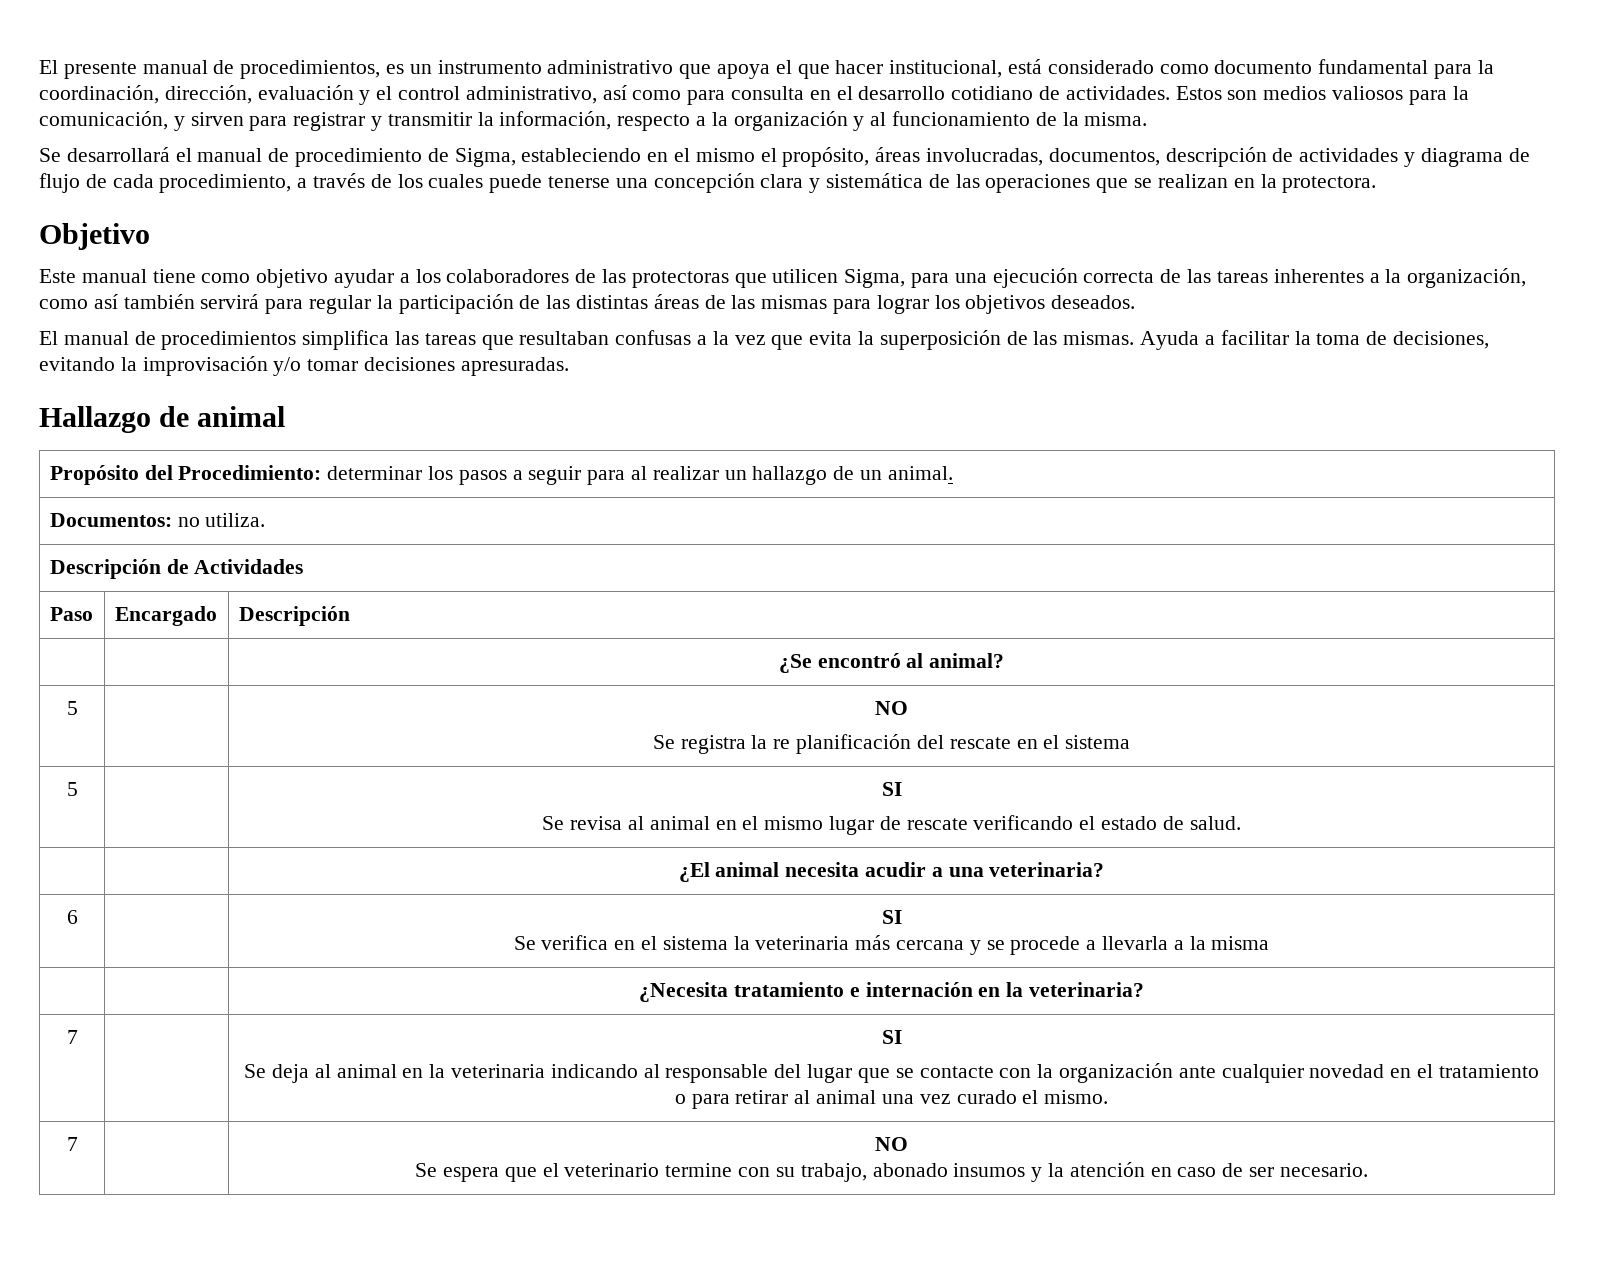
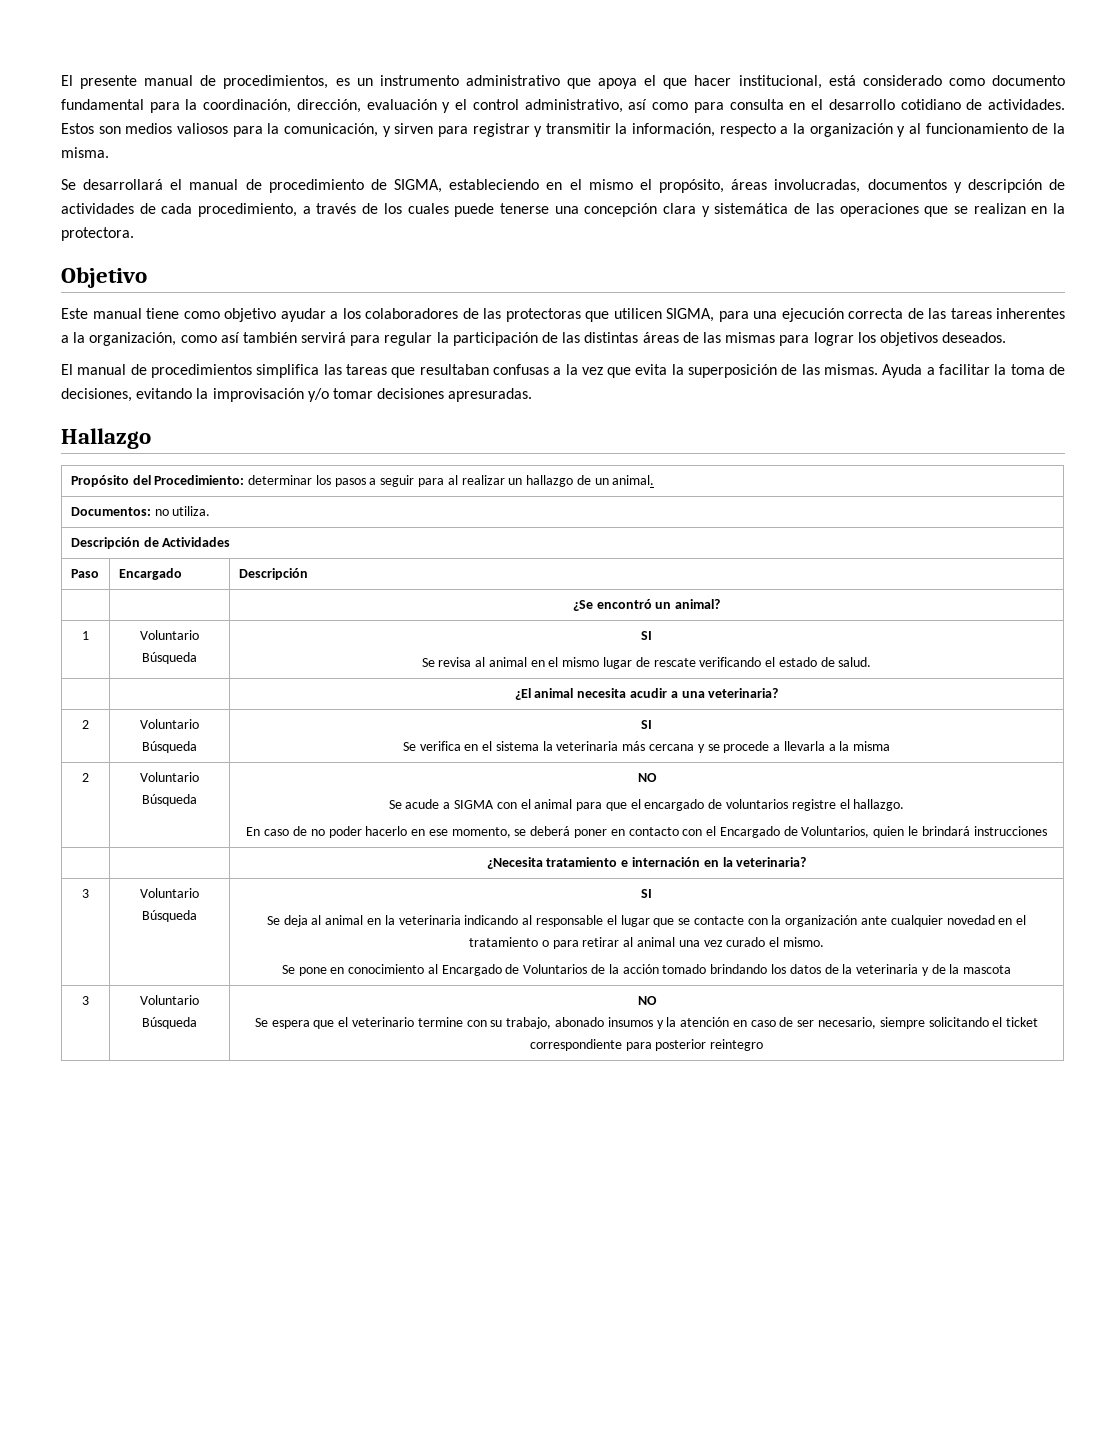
[454,148,516,167] Sigma, -> [394,179,443,193] SIGMA,
[1048,148,1160,166] documentos, -> [867,179,962,193] documentos y
[1404,148,1530,167] [39,173,80,193] y diagrama de flujo -> (134, 208) none
[844,269,906,288] Sigma, -> [666,308,714,322] SIGMA,
[159,406,286,427] de animal -> (151, 438) none
[906,653,924,668] al -> [655,602,672,609] un
[66,701,78,715] [875,701,908,715] [652,734,1131,754] [66,782,78,796] 5 | | NO // Se registra la re planificación del rescate en el sistema // 5 | -> [82,631,89,640] [140,630,199,640] [142,652,197,664] 1 | Voluntario Búsqueda
[66,910,78,924] 6 | -> [82,720,89,729] [140,719,199,729] [142,741,197,753] 2 | Voluntario Búsqueda
(1270, 943) none -> [82,773,89,782] [140,772,199,782] [142,794,197,806] [637,773,657,782] [388,799,905,811] [246,826,1047,838] // 2 | Voluntario Búsqueda | NO // Se acude a SIGMA con el animal para que el encargado de voluntarios registre el hallazgo. // En caso de no poder hacerlo en ese momento, se deberá poner en contacto con el Encargado de Voluntarios, quien le brindará instrucciones
[66,1030,78,1044] 7 | -> [82,889,89,898] [140,888,199,898] [142,910,197,922] 3 | Voluntario Búsqueda
[774,1064,802,1078] del -> [606,915,617,925] el
[66,1137,78,1151] // 7 | -> [281,964,1012,976] [82,996,89,1005] [140,995,199,1005] [142,1017,197,1029] // Se pone en conocimiento al Encargado de Voluntarios de la acción tomado brindando los datos de la veterinaria y de la mascota // 3 | Voluntario Búsqueda
[1279,1163,1368,1177] necesario. -> [817,1017,1039,1029] [529,1039,764,1051] necesario, siempre solicitando el ticket correspondiente para posterior reintegro

